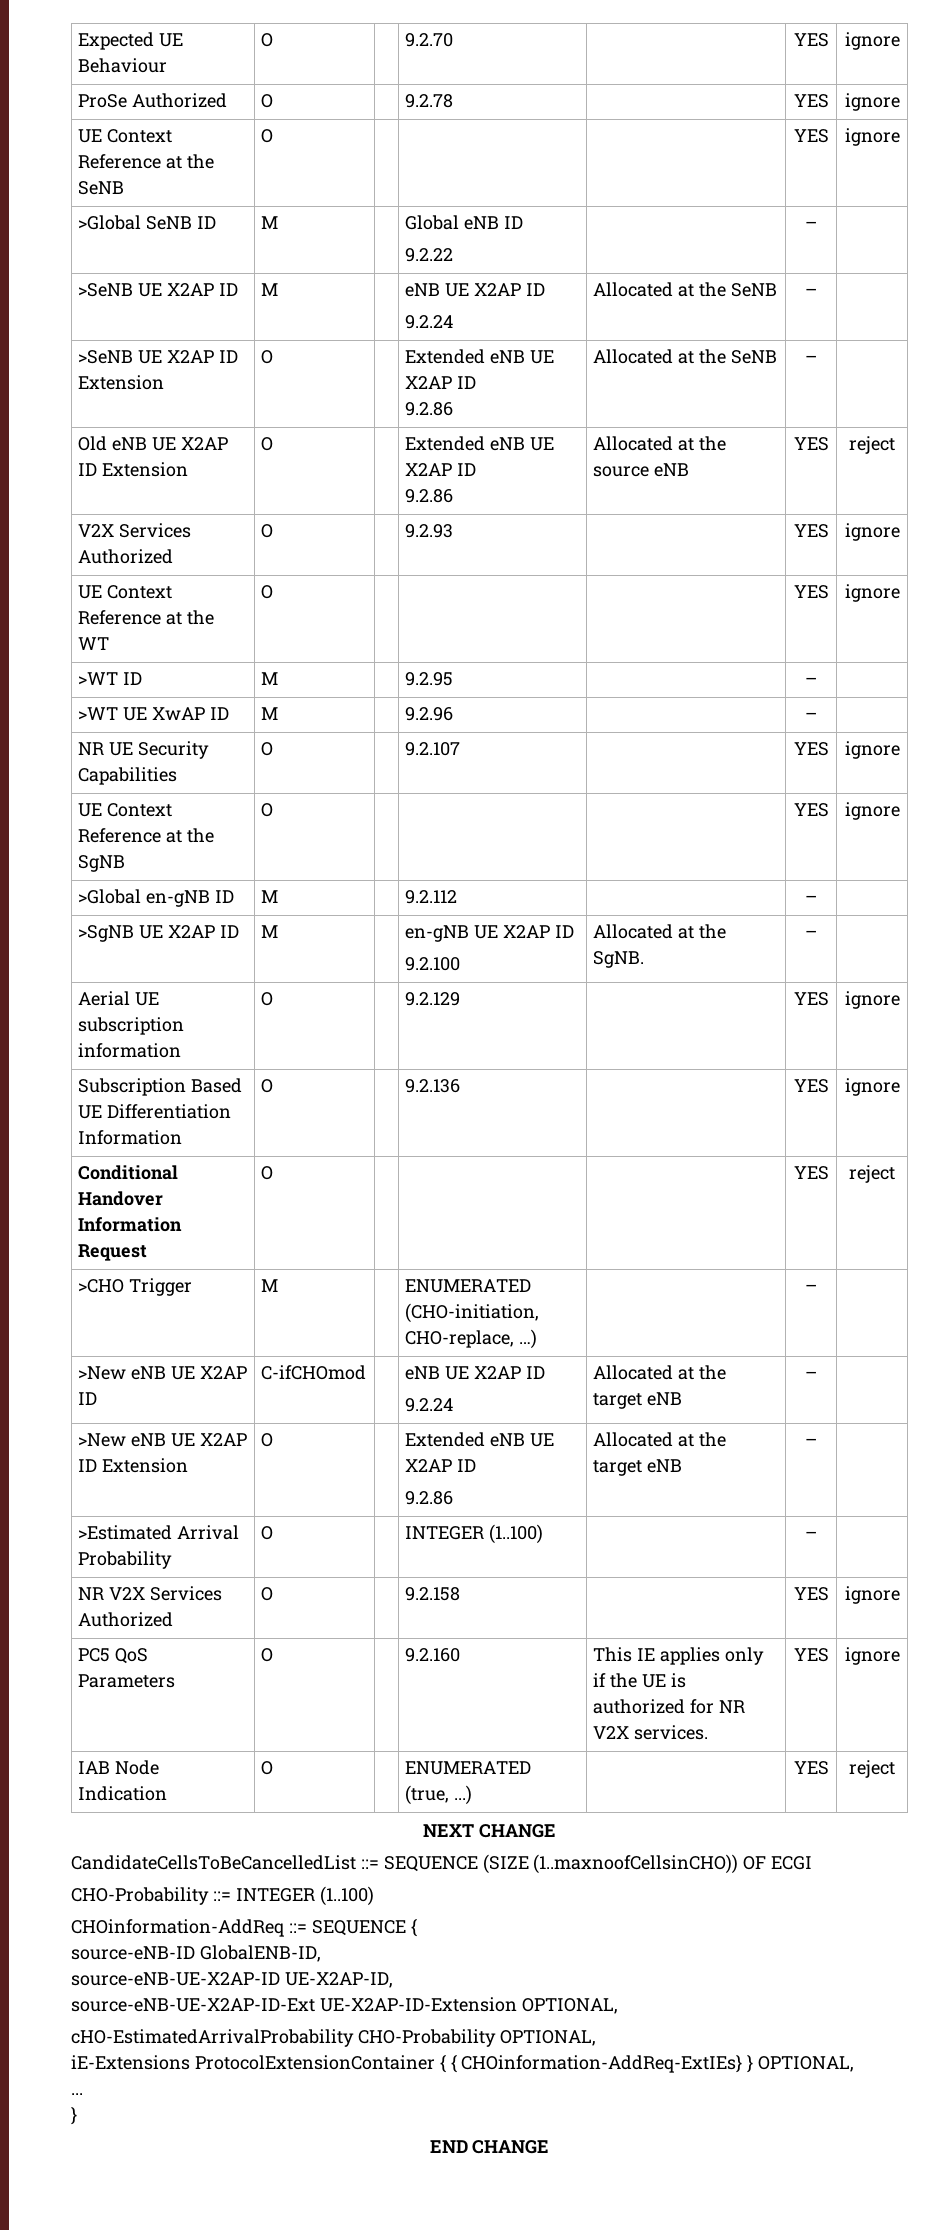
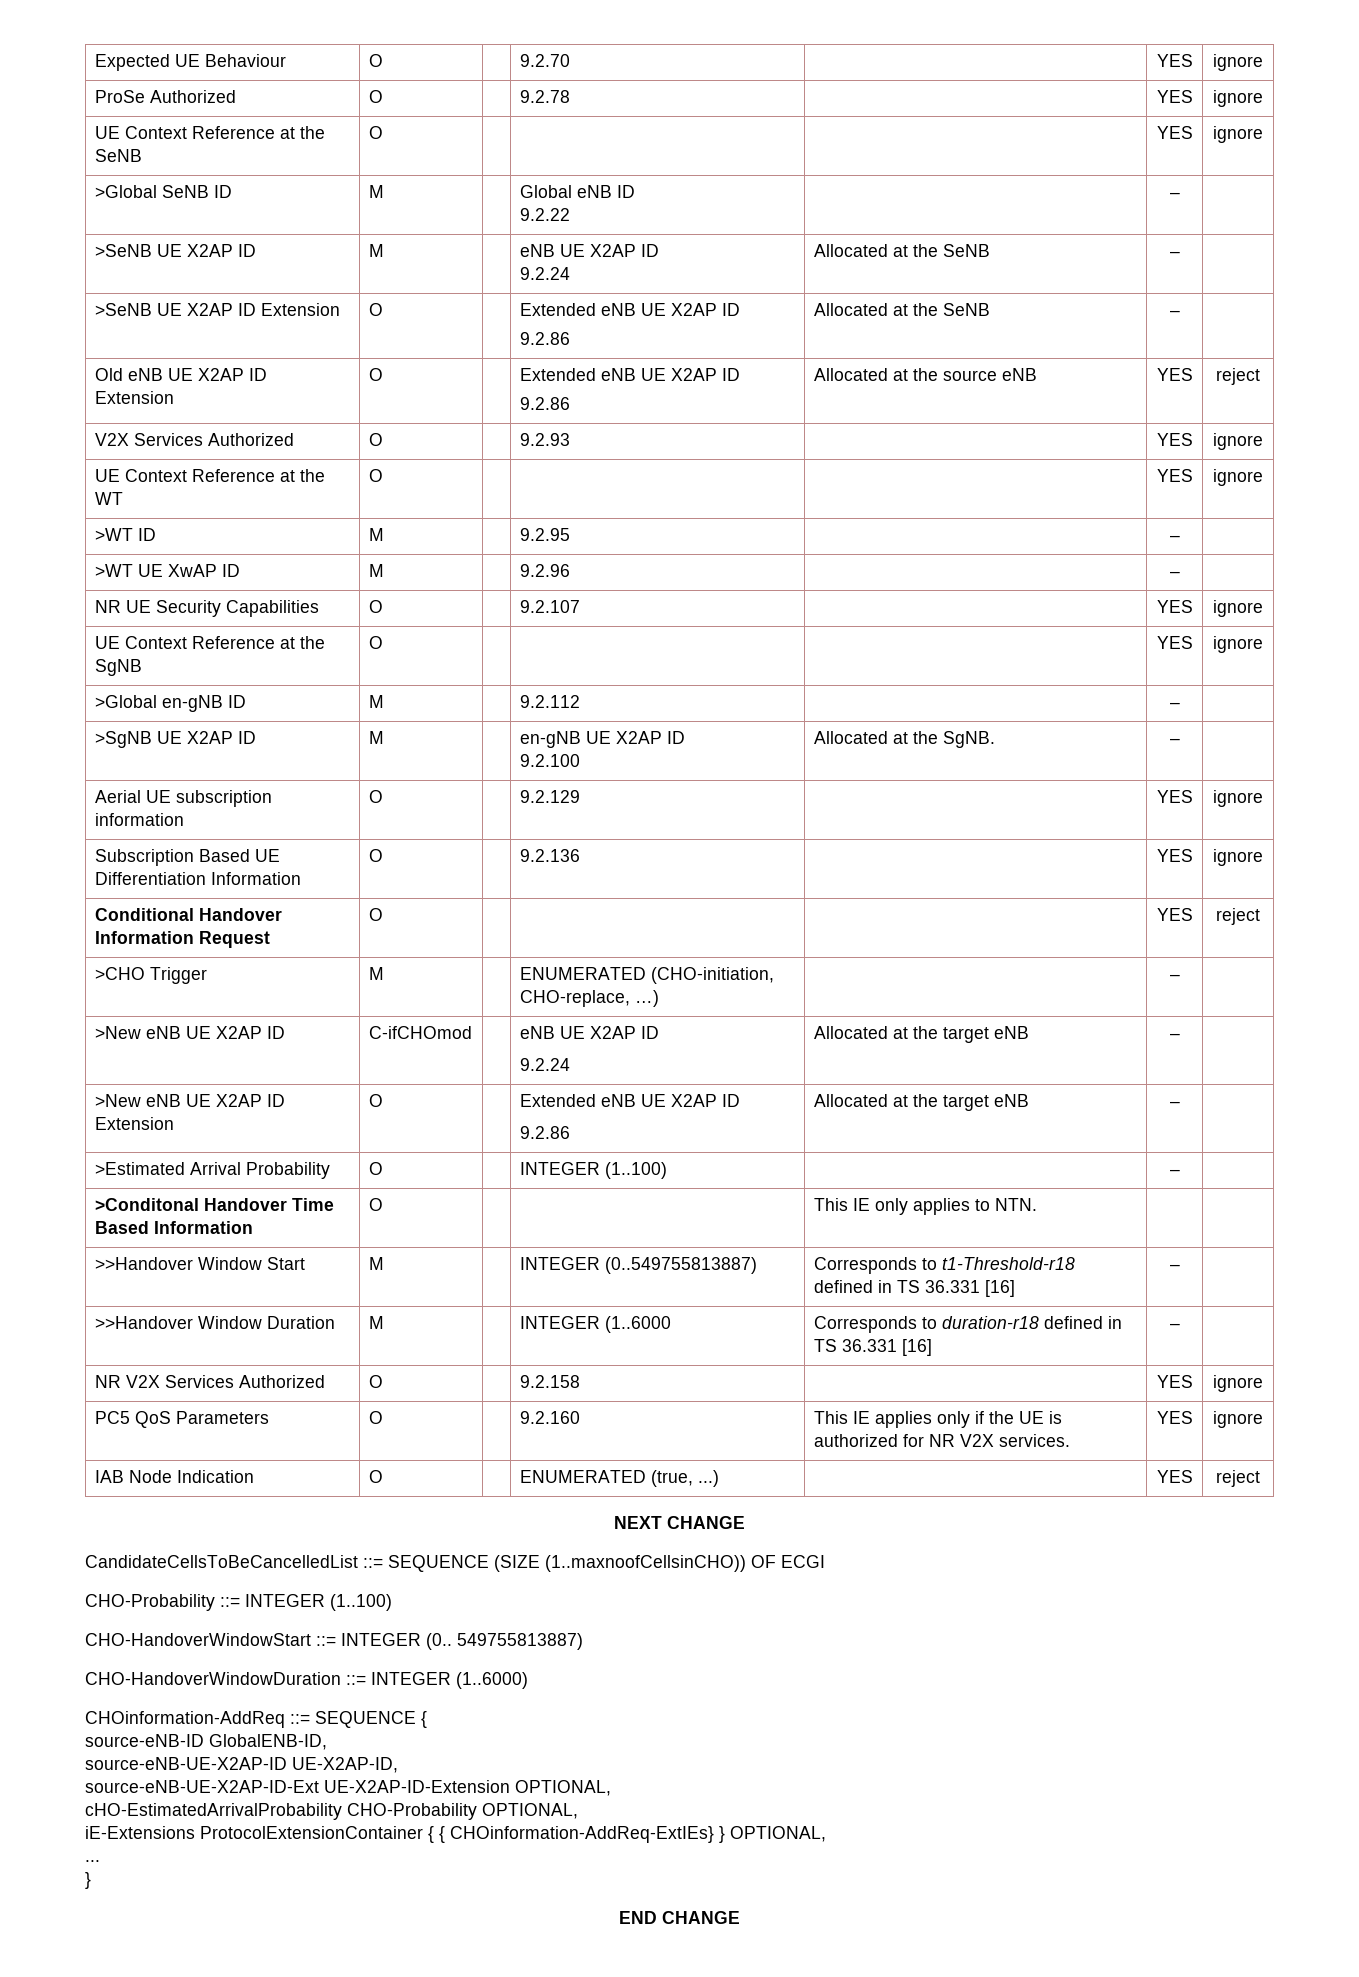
(817, 1535) none -> [94,1198,334,1211] [94,1221,253,1234] [368,1198,383,1211] [813,1198,1037,1215] [94,1257,305,1270] [368,1257,384,1270] [519,1257,757,1274] [813,1257,1075,1274] [813,1280,1015,1297] [1169,1264,1180,1270] [94,1316,335,1329] [368,1316,384,1329] [519,1316,671,1333] [813,1316,1122,1333] [813,1339,932,1356] [1169,1323,1180,1329] // >Conditonal Handover Time Based Information | O | | | This IE only applies to NTN. | | // >>Handover Window Start | M | | INTEGER (0..549755813887) | Corresponds to t1-Threshold-r18 defined in TS 36.331 [16] | – | // >>Handover Window Duration | M | | INTEGER (1..6000 | Corresponds to duration-r18 defined in TS 36.331 [16] | – |
(374, 1896) none -> [85,1633,583,1650] [85,1672,528,1689] // CHO-HandoverWindowStart ::= INTEGER (0.. 549755813887) // CHO-HandoverWindowDuration ::= INTEGER (1..6000)

